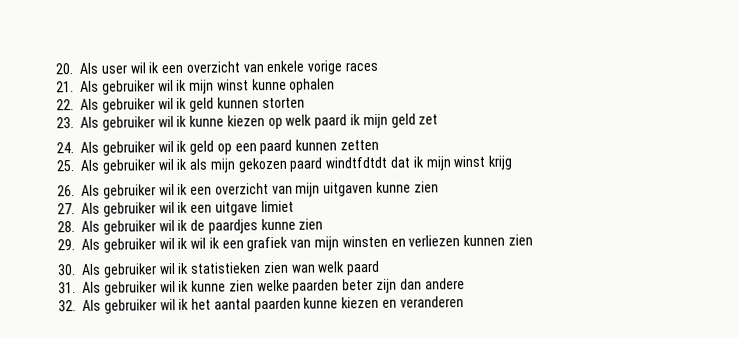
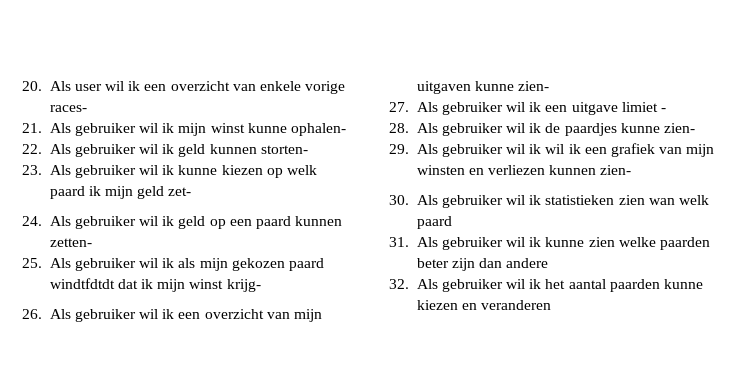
[345,61,379,72] races -> [49,105,87,112] races-
[289,78,336,93] ophalen -> [291,123,347,136] ophalen-
[261,97,305,109] storten -> [260,145,308,154] storten-
[418,114,439,125] zet -> [168,187,192,196] zet-
[340,139,380,151] zetten -> [49,238,92,247] zetten-
[488,155,514,170] krijg -> [226,279,261,292] krijg-
[413,181,439,193] zien -> [518,81,550,91] zien-
(294, 206) none -> [661,108,667,112] -
[298,218,324,230] zien -> [664,123,696,133] zien-
[507,234,533,246] zien -> [600,165,632,175] zien-

